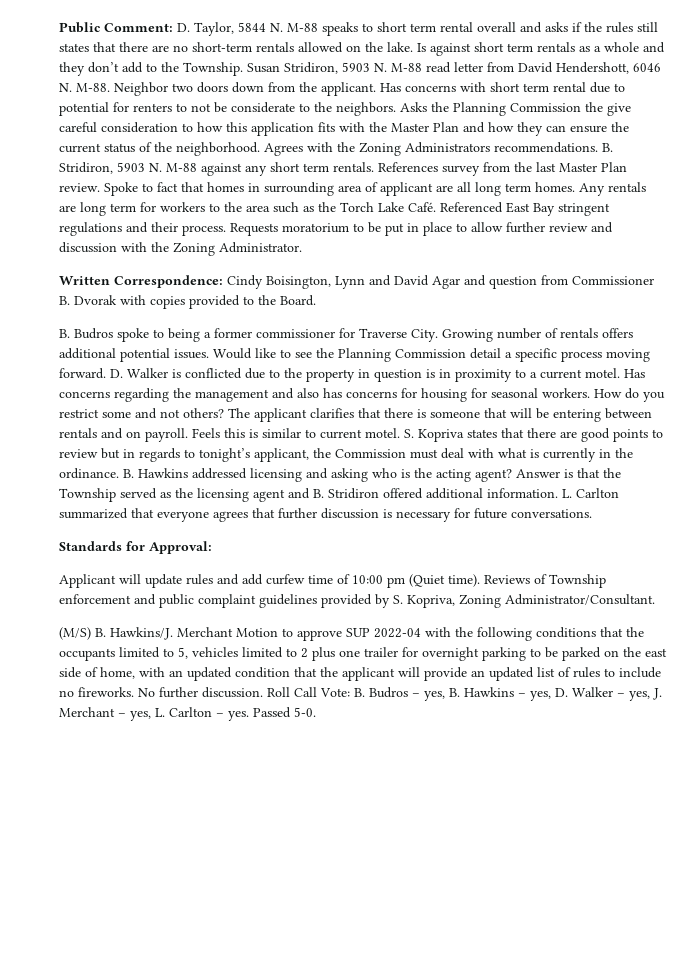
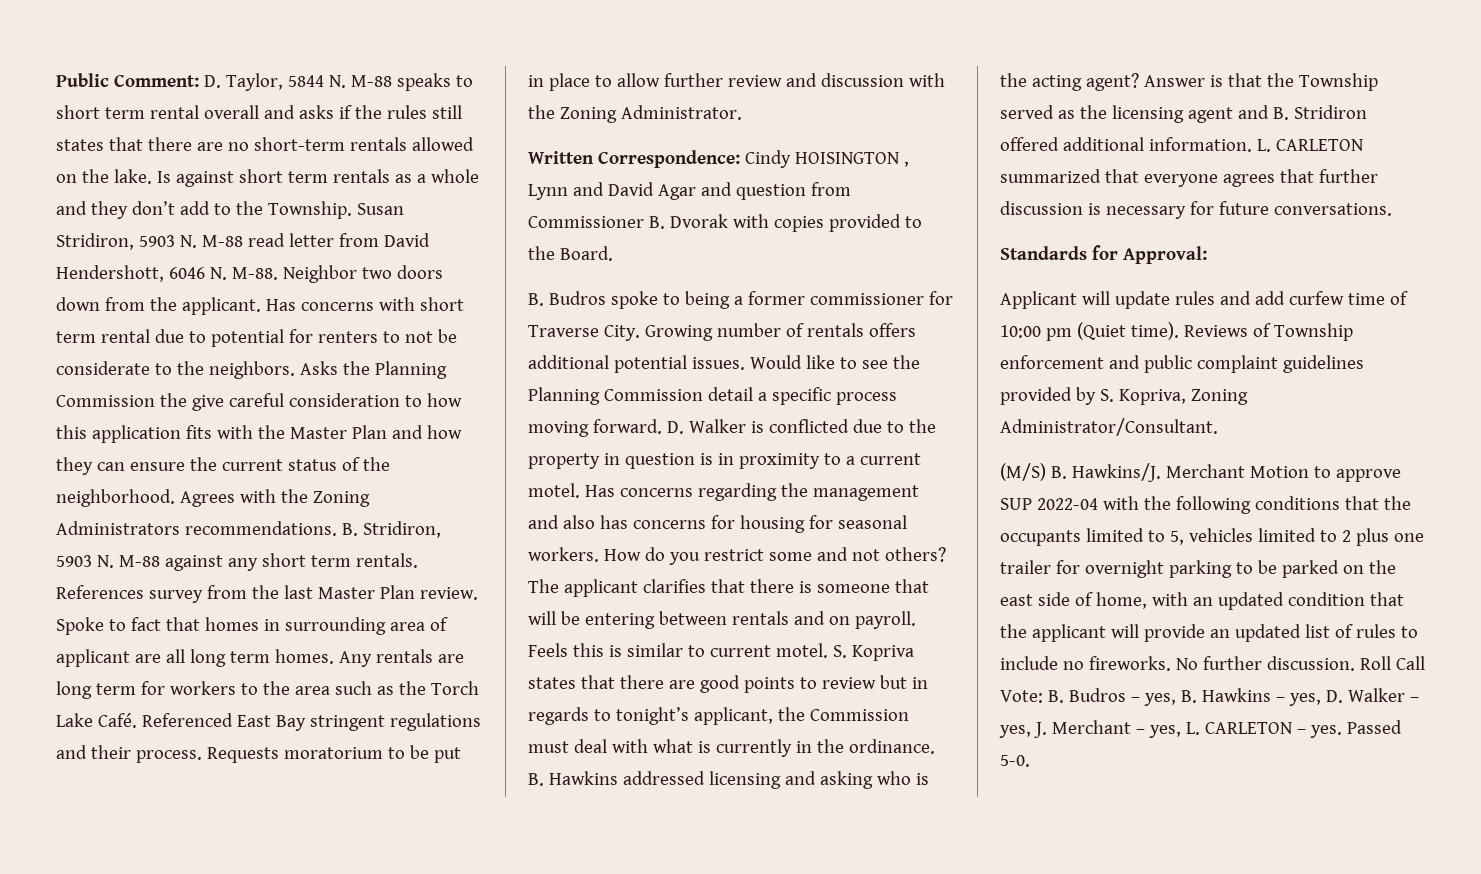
[266,276,331,289] Boisington, -> [794,152,909,167] HOISINGTON ,
[576,488,619,498] Carlton -> [1275,139,1363,151] CARLETON
[169,707,212,717] Carlton -> [1204,722,1292,734] CARLETON

